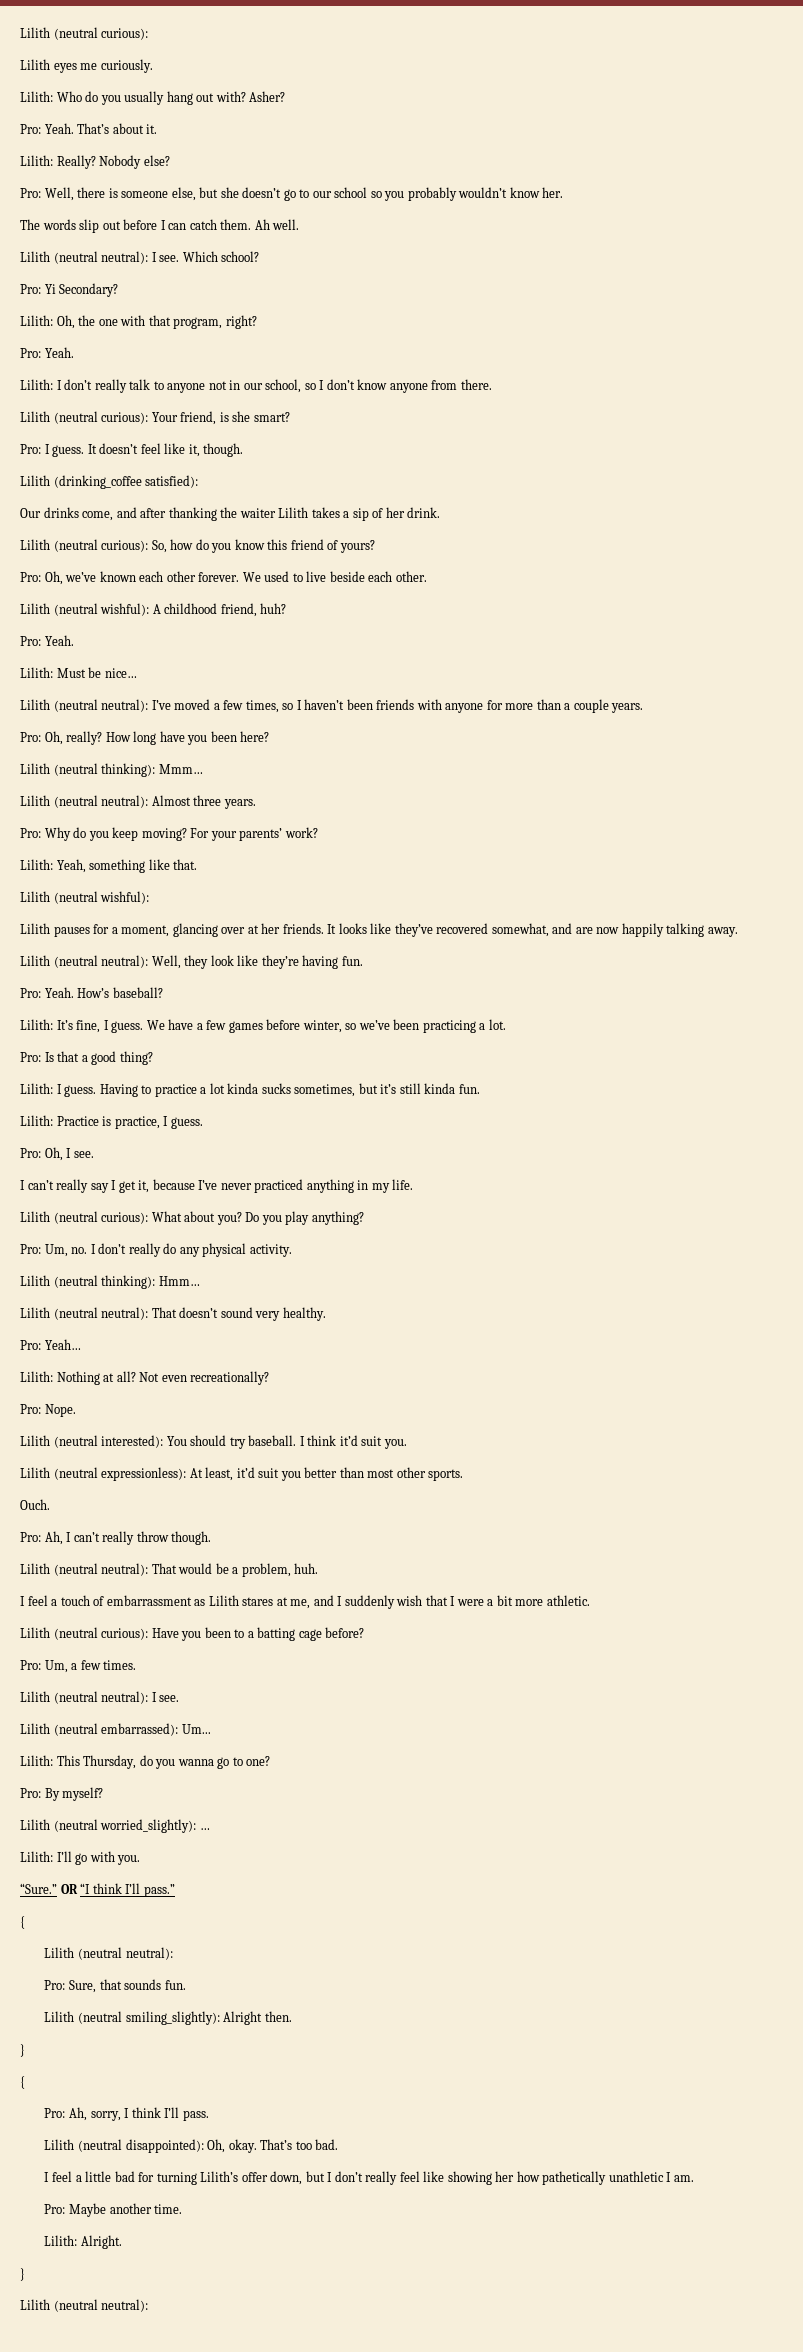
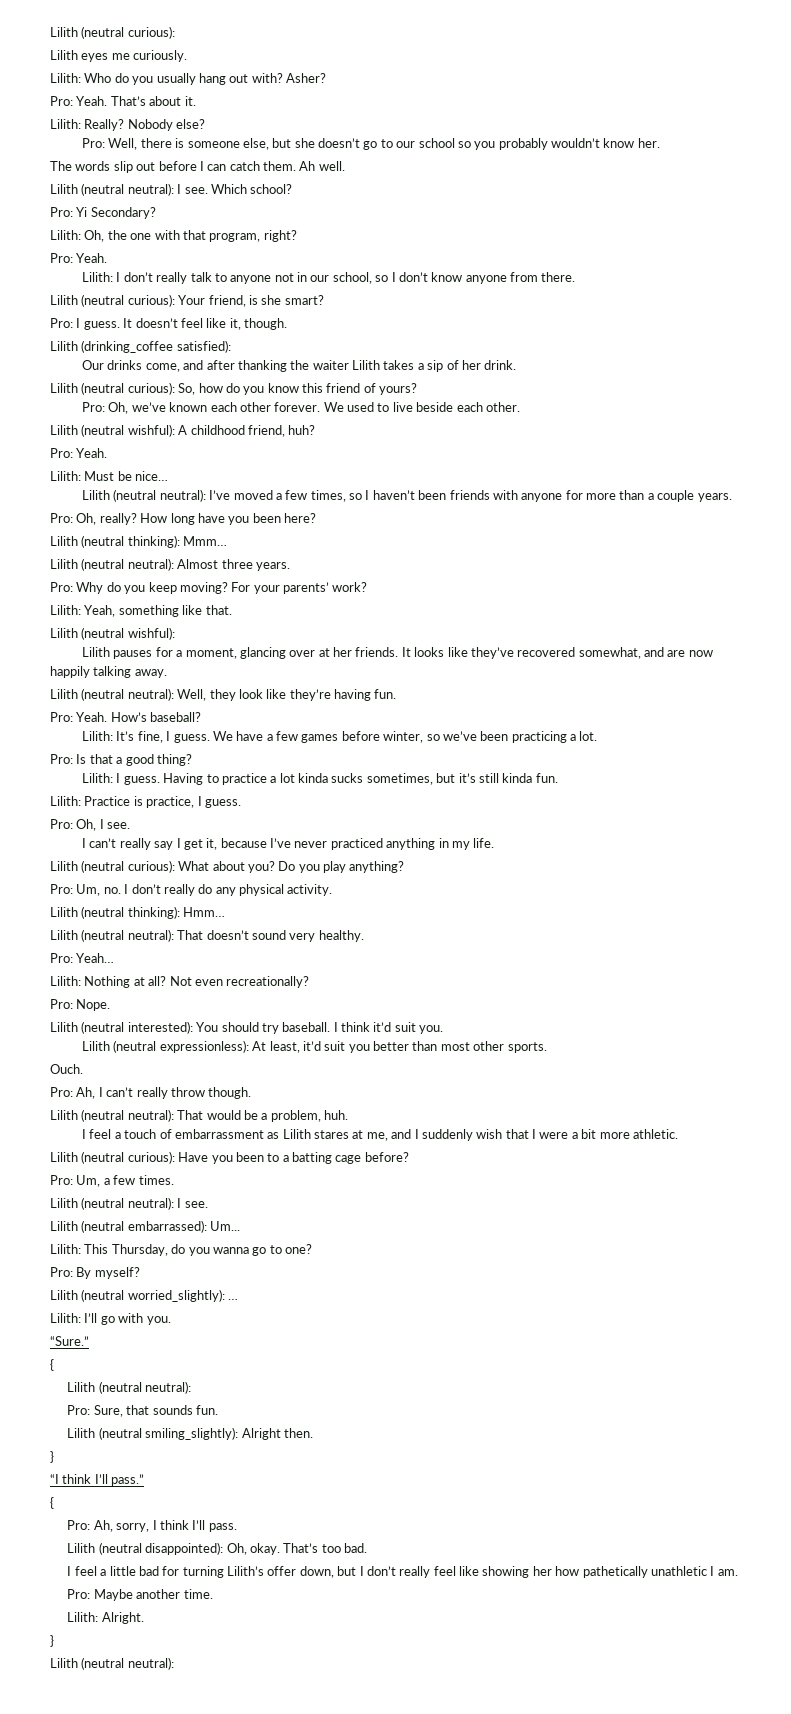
[60,1883,175,1897] OR “I think I’ll pass.” -> (89, 1341) none
(25, 2050) none -> [50,1474,145,1486] // “I think I’ll pass.”

